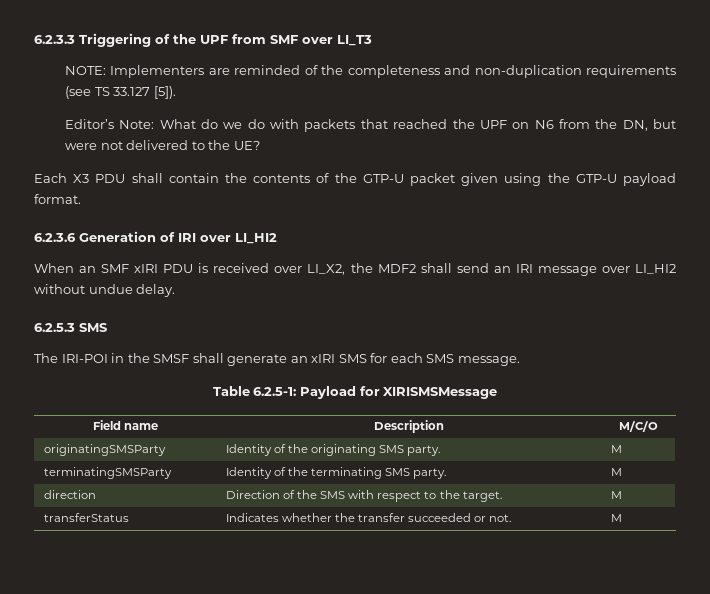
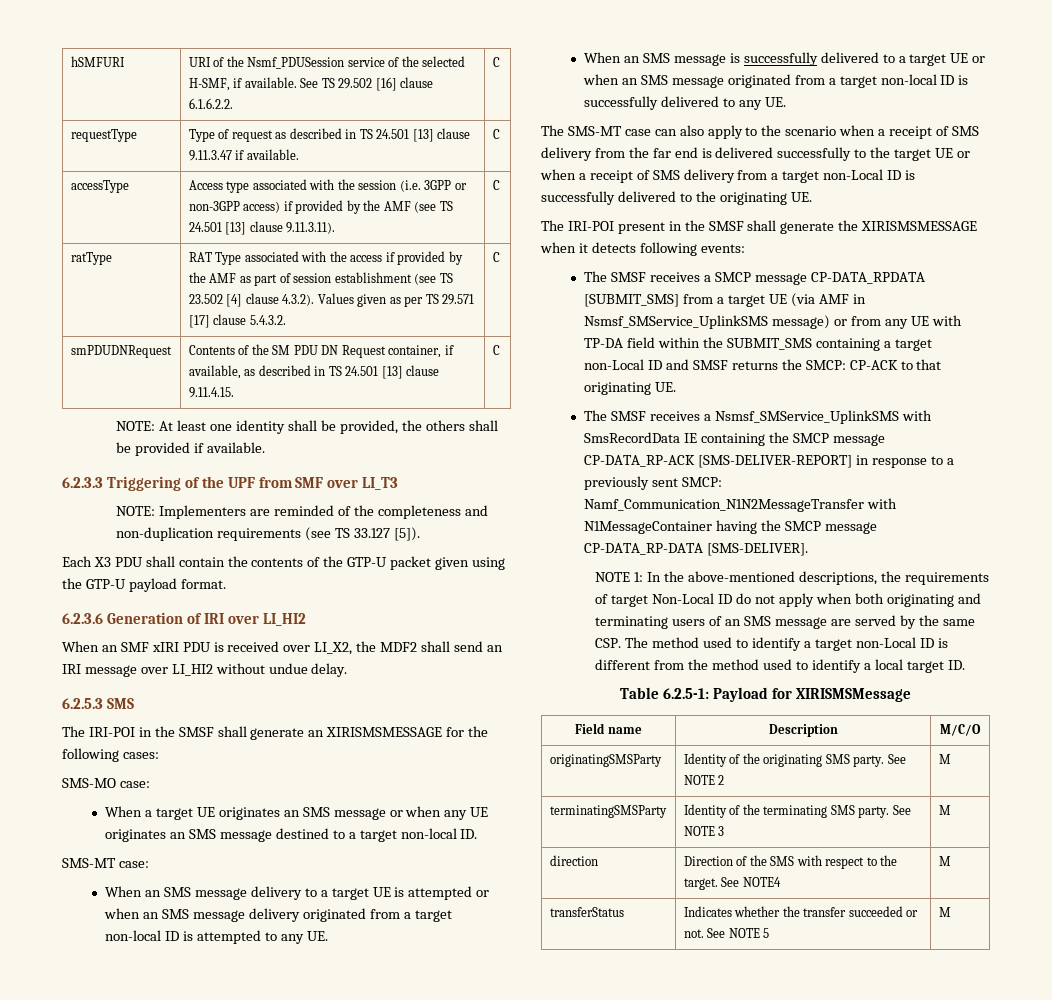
(34, 39) none -> [70,56,125,67] [188,56,466,69] [188,77,434,91] [188,98,233,109] [492,57,500,67] [70,129,137,142] [188,128,471,142] [188,149,299,161] [492,129,500,139] [70,180,129,193] [188,179,467,193] [188,200,453,214] [188,221,336,235] [492,180,500,190] [70,252,112,265] [188,251,463,265] [188,272,453,286] [188,293,475,307] [188,314,286,328] [492,252,500,262] [70,345,172,358] [188,344,454,358] [188,365,440,379] [188,387,234,398] [492,345,500,355] [116,420,498,434] [116,442,266,456] hSMFURI | URI of the Nsmf_PDUSession service of the selected H-SMF, if available. See TS 29.502 [16] clause 6.1.6.2.2. | C // requestType | Type of request as described in TS 24.501 [13] clause 9.11.3.47 if available. | C // accessType | Access type associated with the session (i.e. 3GPP or non-3GPP access) if provided by the AMF (see TS 24.501 [13] clause 9.11.3.11). | C // ratType | RAT Type associated with the access if provided by the AMF as part of session establishment (see TS 23.502 [4] clause 4.3.2). Values given as per TS 29.571 [17] clause 5.4.3.2. | C // smPDUDNRequest | Contents of the SM PDU DN Request container, if available, as described in TS 24.501 [13] clause 9.11.4.15. | C // NOTE: At least one identity shall be provided, the others shall be provided if available. //
[64,119,676,132] [64,140,260,150] // Editor’s Note: What do we do with packets that reached the UPF on N6 from the DN, but were not delivered to the UE? -> (421, 534) none
[311,353,520,366] xIRI SMS for each SMS message. -> [326,726,489,737] [62,748,159,762] [62,778,150,788] [105,806,489,820] [105,828,478,842] [62,858,149,868] [105,886,490,900] [104,908,452,922] [105,930,328,944] [584,52,986,66] [583,74,969,88] [584,96,786,110] [541,125,979,139] [541,147,970,161] [540,169,916,183] [541,191,812,205] [541,220,978,234] [540,242,745,256] [584,271,925,285] [584,293,866,307] [584,315,962,329] [584,337,932,351] [584,359,942,370] [584,382,677,395] [584,410,932,424] [584,432,885,446] [584,455,954,468] [584,476,723,490] [584,498,898,512] [584,520,877,534] [584,543,809,556] [595,571,989,585] [595,593,981,607] [595,615,975,629] [595,637,948,651] [595,659,965,673] XIRISMSMESSAGE for the following cases: // SMS-MO case: // When a target UE originates an SMS message or when any UE originates an SMS message destined to a target non-local ID. // SMS-MT case: // When an SMS message delivery to a target UE is attempted or when an SMS message delivery originated from a target non-local ID is attempted to any UE. // When an SMS message is successfully delivered to a target UE or when an SMS message originated from a target non-local ID is successfully delivered to any UE. // The SMS-MT case can also apply to the scenario when a receipt of SMS delivery from the far end is delivered successfully to the target UE or when a receipt of SMS delivery from a target non-Local ID is successfully delivered to the originating UE. // The IRI-POI present in the SMSF shall generate the XIRISMSMESSAGE when it detects following events: // The SMSF receives a SMCP message CP-DATA_RPDATA [SUBMIT_SMS] from a target UE (via AMF in Nsmsf_SMService_UplinkSMS message) or from any UE with TP-DA field within the SUBMIT_SMS containing a target non-Local ID and SMSF returns the SMCP: CP-ACK to that originating UE. // The SMSF receives a Nsmsf_SMService_UplinkSMS with SmsRecordData IE containing the SMCP message CP-DATA_RP-ACK [SMS-DELIVER-REPORT] in response to a previously sent SMCP: Namf_Communication_N1N2MessageTransfer with N1MessageContainer having the SMCP message CP-DATA_RP-DATA [SMS-DELIVER]. // NOTE 1: In the above-mentioned descriptions, the requirements of target Non-Local ID do not apply when both originating and terminating users of an SMS message are served by the same CSP. The method used to identify a target non-Local ID is different from the method used to identify a local target ID.
(441, 450) none -> [887,754,906,764] [683,775,725,785] See NOTE 2
(447, 473) none -> [892,805,911,815] [683,826,725,836] See NOTE 3
(502, 496) none -> [721,877,781,887] See NOTE4
(512, 518) none -> [707,928,770,938] See NOTE 5

